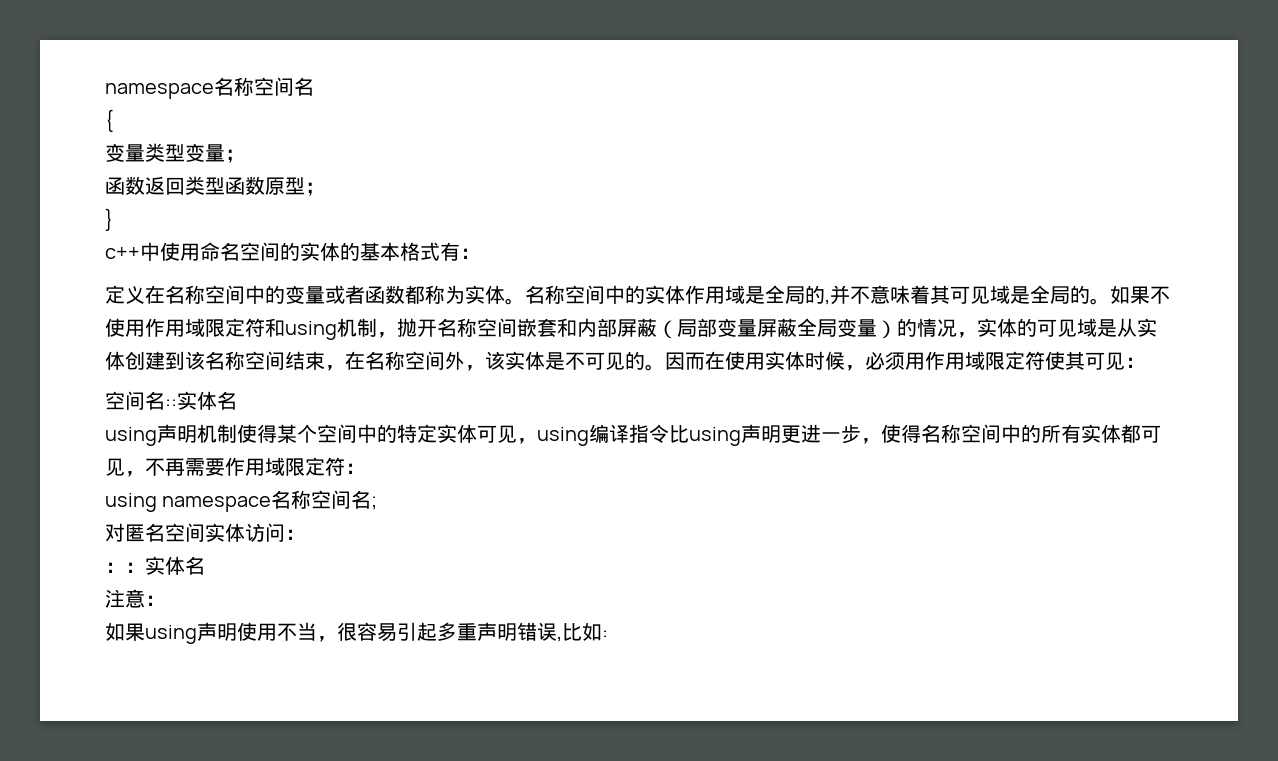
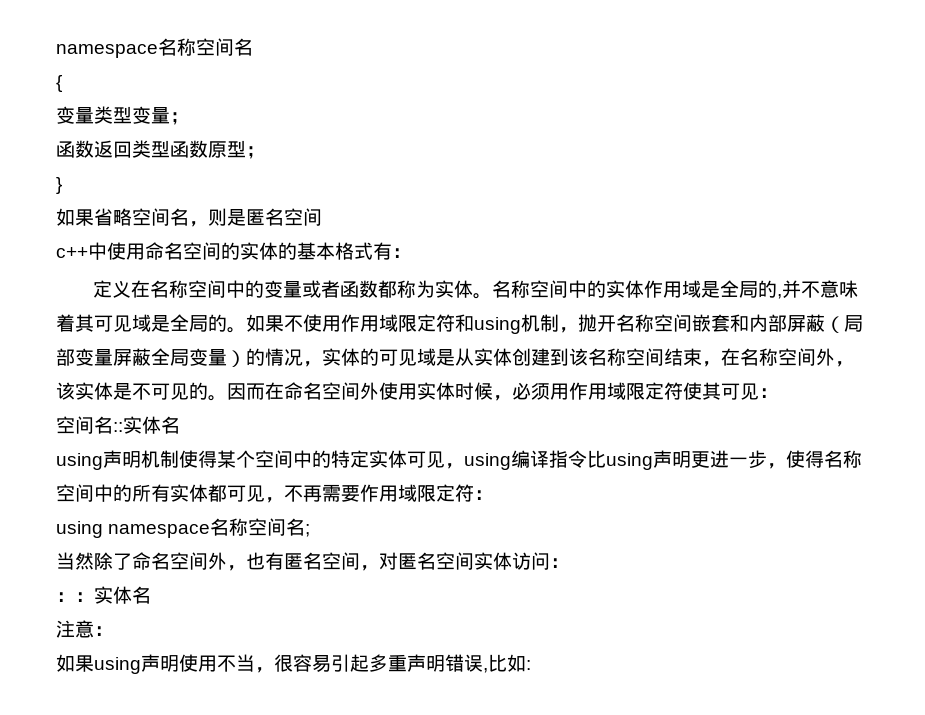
(113, 219) none -> [56,208,322,227] // 如果省略空间名，则是匿名空间
(725, 360) none -> [284,382,379,400] 命名空间外
(378, 503) none -> [56,552,379,571] 当然除了命名空间外，也有匿名空间，

